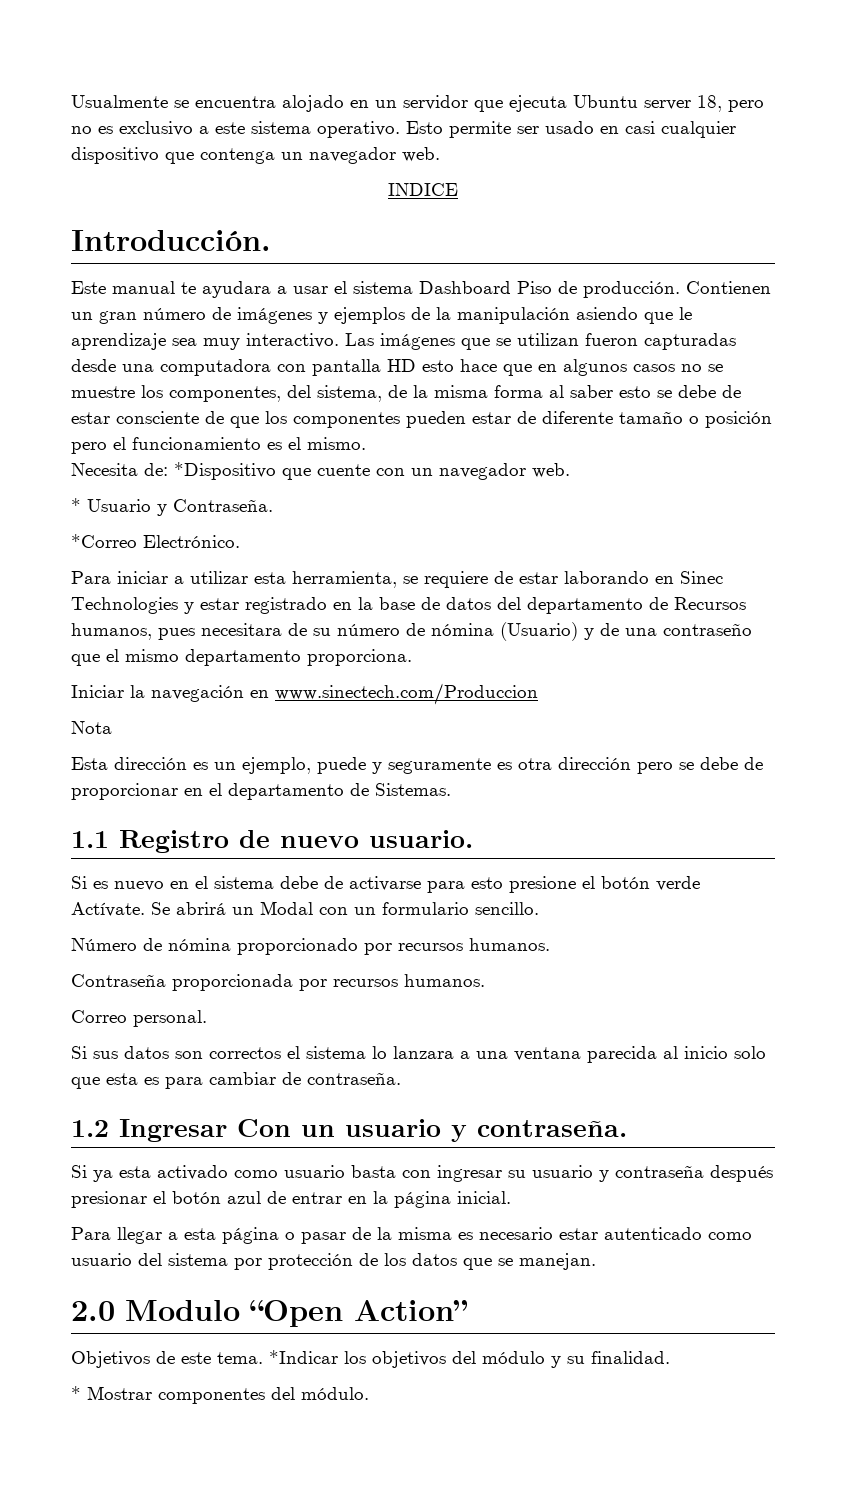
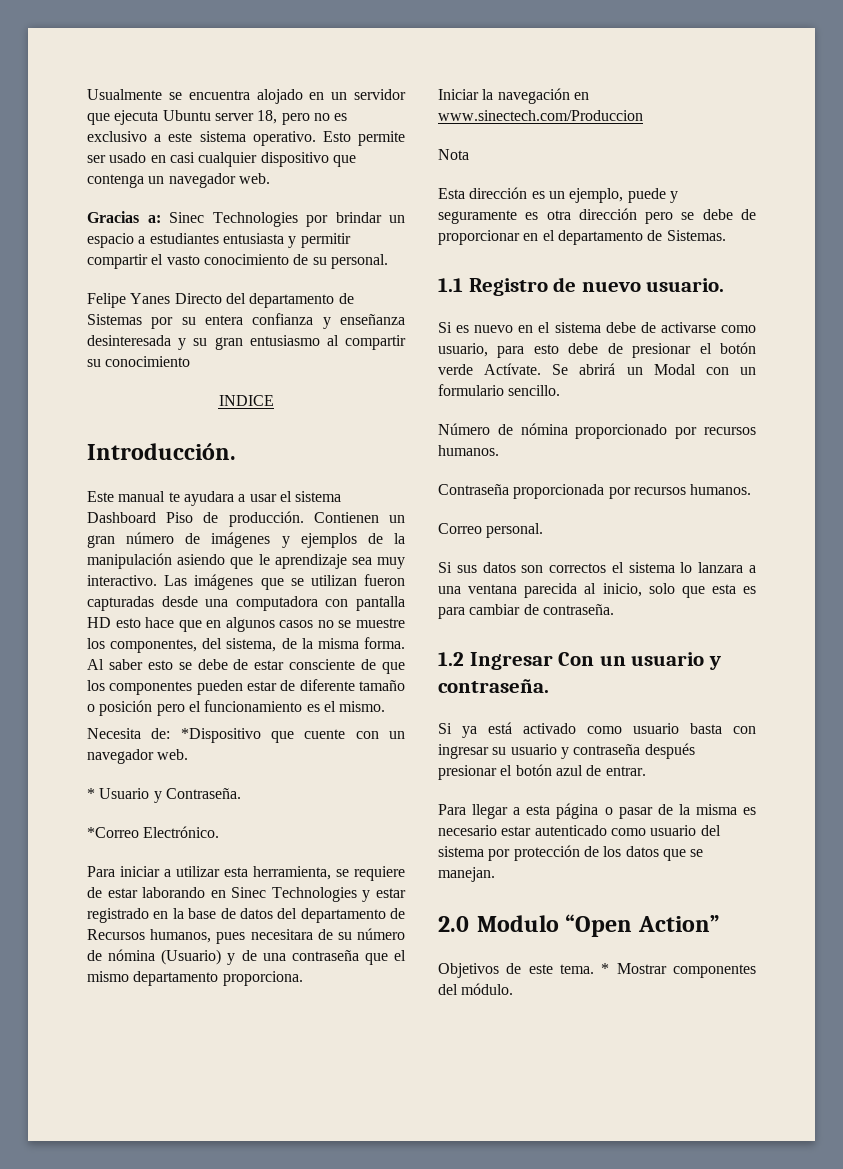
(440, 154) none -> [87,211,405,227] [87,233,351,248] [87,254,388,269] [87,293,354,308] [87,313,406,329] [87,335,407,350] [87,356,191,367] // Gracias a: Sinec Technologies por brindar un espacio a estudiantes entusiasta y permitir compartir el vasto conocimiento de su personal. // Felipe Yanes Directo del departamento de Sistemas por su entera confianza y enseñanza desinteresada y su gran entusiasmo al compartir su conocimiento
[494,385,564,398] forma al -> [364,637,405,649] [87,659,104,670] forma. Al
[663,623,752,636] contraseño -> [291,950,359,961] contraseña
[427,876,576,893] para esto presione -> [721,325,756,333] [438,343,692,358] como usuario, para esto debe de presionar
[684,1046,728,1059] inicio -> [602,583,642,597] inicio,
[119,1166,151,1178] esta -> [488,722,512,734] está
[292,1191,511,1208] entrar en la página inicial. -> [605,766,646,776] entrar.
[269,1350,670,1368] *Indicar los objetivos del módulo y su finalidad. // -> (594, 969) none

